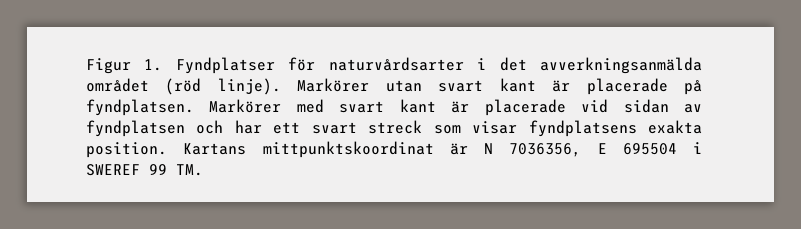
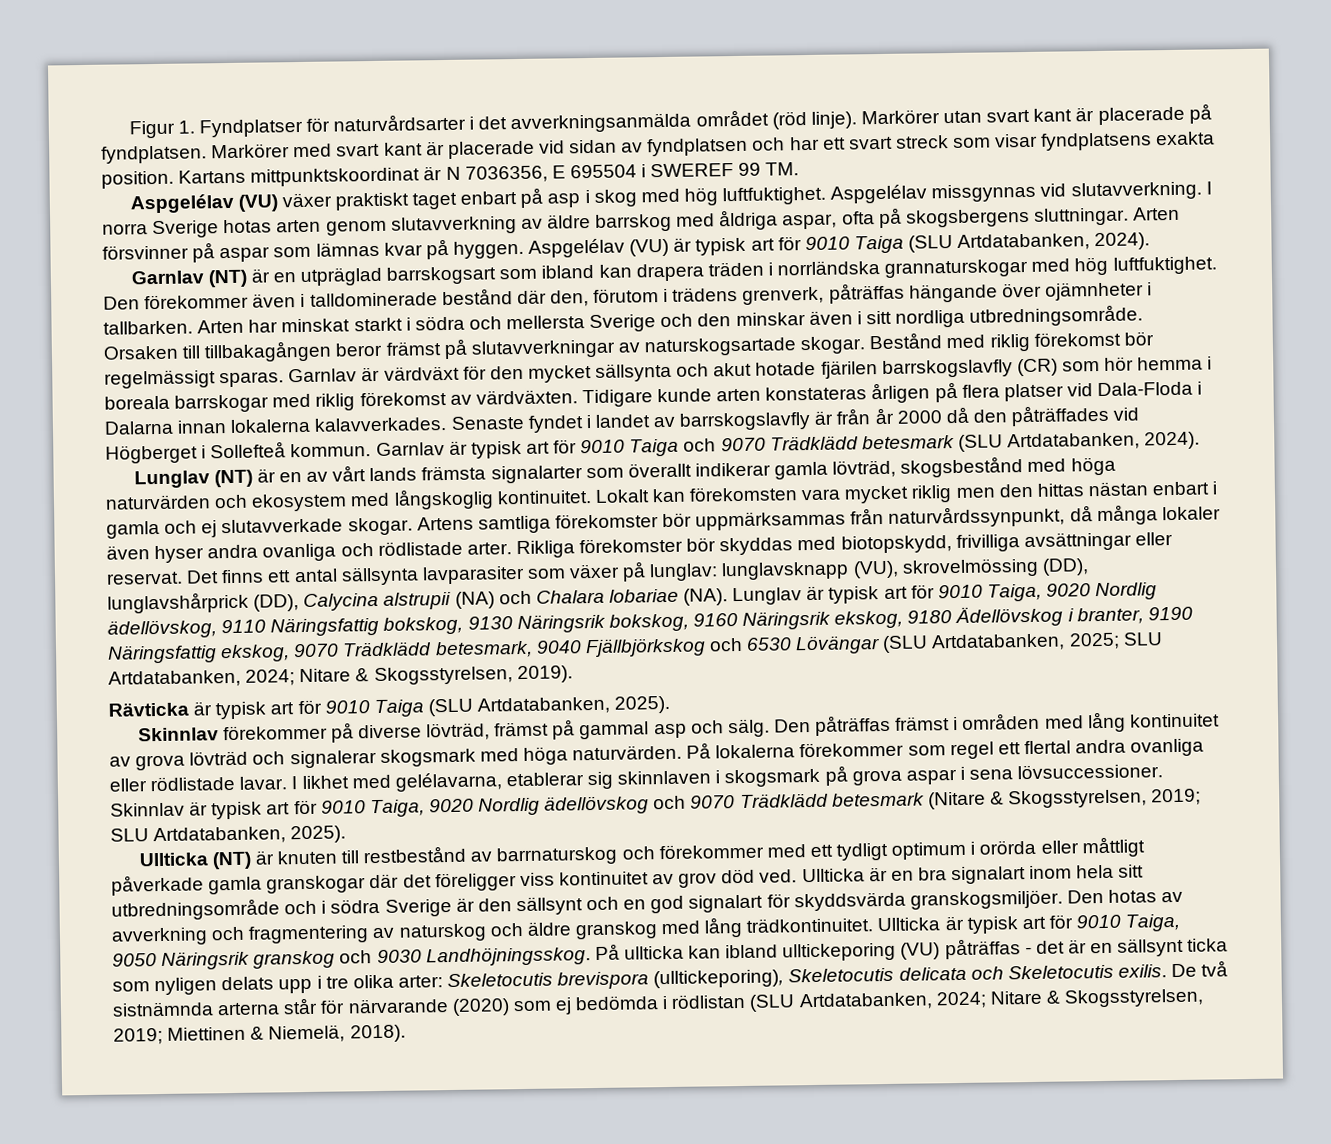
(203, 170) none -> [129,181,1212,214] [102,206,1181,239] [102,232,1151,263] [130,256,1217,288] [103,281,1153,310] [103,304,1144,335] [103,331,1154,363] [104,356,1213,389] [104,381,1203,413] [104,404,1140,435] [105,431,1201,464] [133,456,1116,489] [105,481,1218,512] [106,504,1221,539] [106,531,1173,564] [106,557,1089,586] [107,582,1158,614] [107,605,1193,639] [107,632,1163,664] [108,665,573,688] [108,695,671,720] [137,711,1220,743] [109,738,1205,771] [109,763,1164,792] [110,788,1202,820] [110,825,347,845] [138,836,1145,870] [111,864,1145,896] [111,889,1184,921] [111,913,1181,946] [112,937,1229,970] [112,960,1229,996] [112,988,1205,1017] [113,1024,406,1045] // Aspgelélav (VU) växer praktiskt taget enbart på asp i skog med hög luftfuktighet. Aspgelélav missgynnas vid slutavverkning. I norra Sverige hotas arten genom slutavverkning av äldre barrskog med åldriga aspar, ofta på skogsbergens sluttningar. Arten försvinner på aspar som lämnas kvar på hyggen. Aspgelélav (VU) är typisk art för 9010 Taiga (SLU Artdatabanken, 2024). // Garnlav (NT) är en utpräglad barrskogsart som ibland kan drapera träden i norrländska grannaturskogar med hög luftfuktighet. Den förekommer även i talldominerade bestånd där den, förutom i trädens grenverk, påträffas hängande över ojämnheter i tallbarken. Arten har minskat starkt i södra och mellersta Sverige och den minskar även i sitt nordliga utbredningsområde. Orsaken till tillbakagången beror främst på slutavverkningar av naturskogsartade skogar. Bestånd med riklig förekomst bör regelmässigt sparas. Garnlav är värdväxt för den mycket sällsynta och akut hotade fjärilen barrskogslavfly (CR) som hör hemma i boreala barrskogar med riklig förekomst av värdväxten. Tidigare kunde arten konstateras årligen på flera platser vid Dala-Floda i Dalarna innan lokalerna kalavverkades. Senaste fyndet i landet av barrskogslavfly är från år 2000 då den påträffades vid Högberget i Sollefteå kommun. Garnlav är typisk art för 9010 Taiga och 9070 Trädklädd betesmark (SLU Artdatabanken, 2024). // Lunglav (NT) är en av vårt lands främsta signalarter som överallt indikerar gamla lövträd, skogsbestånd med höga naturvärden och ekosystem med långskoglig kontinuitet. Lokalt kan förekomsten vara mycket riklig men den hittas nästan enbart i gamla och ej slutavverkade skogar. Artens samtliga förekomster bör uppmärksammas från naturvårdssynpunkt, då många lokaler även hyser andra ovanliga och rödlistade arter. Rikliga förekomster bör skyddas med biotopskydd, frivilliga avsättningar eller reservat. Det finns ett antal sällsynta lavparasiter som växer på lunglav: lunglavsknapp (VU), skrovelmössing (DD), lunglavshårprick (DD), Calycina alstrupii (NA) och Chalara lobariae (NA). Lunglav är typisk art för 9010 Taiga, 9020 Nordlig ädellövskog, 9110 Näringsfattig bokskog, 9130 Näringsrik bokskog, 9160 Näringsrik ekskog, 9180 Ädellövskog i branter, 9190 Näringsfattig ekskog, 9070 Trädklädd betesmark, 9040 Fjällbjörkskog och 6530 Lövängar (SLU Artdatabanken, 2025; SLU Artdatabanken, 2024; Nitare & Skogsstyrelsen, 2019). // Rävticka är typisk art för 9010 Taiga (SLU Artdatabanken, 2025). // Skinnlav förekommer på diverse lövträd, främst på gammal asp och sälg. Den påträffas främst i områden med lång kontinuitet av grova lövträd och signalerar skogsmark med höga naturvärden. På lokalerna förekommer som regel ett flertal andra ovanliga eller rödlistade lavar. I likhet med gelélavarna, etablerar sig skinnlaven i skogsmark på grova aspar i sena lövsuccessioner. Skinnlav är typisk art för 9010 Taiga, 9020 Nordlig ädellövskog och 9070 Trädklädd betesmark (Nitare & Skogsstyrelsen, 2019; SLU Artdatabanken, 2025). // Ullticka (NT) är knuten till restbestånd av barrnaturskog och förekommer med ett tydligt optimum i orörda eller måttligt påverkade gamla granskogar där det föreligger viss kontinuitet av grov död ved. Ullticka är en bra signalart inom hela sitt utbredningsområde och i södra Sverige är den sällsynt och en god signalart för skyddsvärda granskogsmiljöer. Den hotas av avverkning och fragmentering av naturskog och äldre granskog med lång trädkontinuitet. Ullticka är typisk art för 9010 Taiga, 9050 Näringsrik granskog och 9030 Landhöjningsskog. På ullticka kan ibland ulltickeporing (VU) påträffas - det är en sällsynt ticka som nyligen delats upp i tre olika arter: Skeletocutis brevispora (ulltickeporing), Skeletocutis delicata och Skeletocutis exilis. De två sistnämnda arterna står för närvarande (2020) som ej bedömda i rödlistan (SLU Artdatabanken, 2024; Nitare & Skogsstyrelsen, 2019; Miettinen & Niemelä, 2018).

